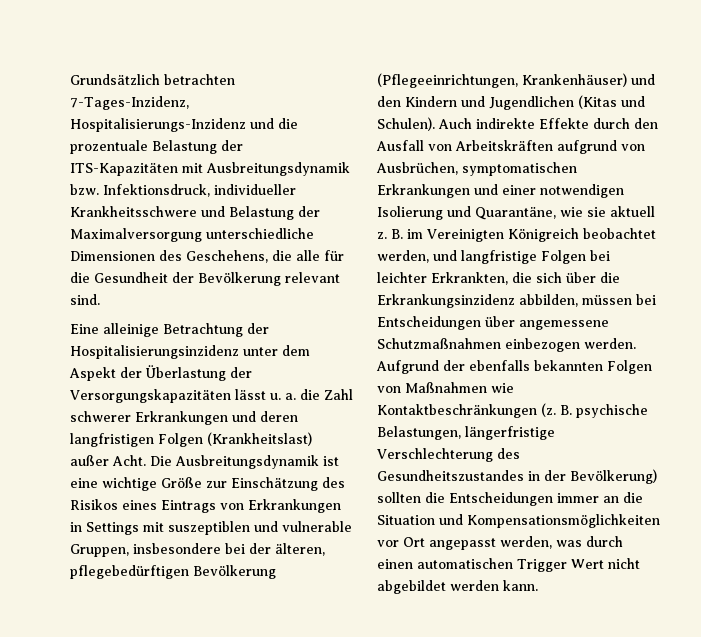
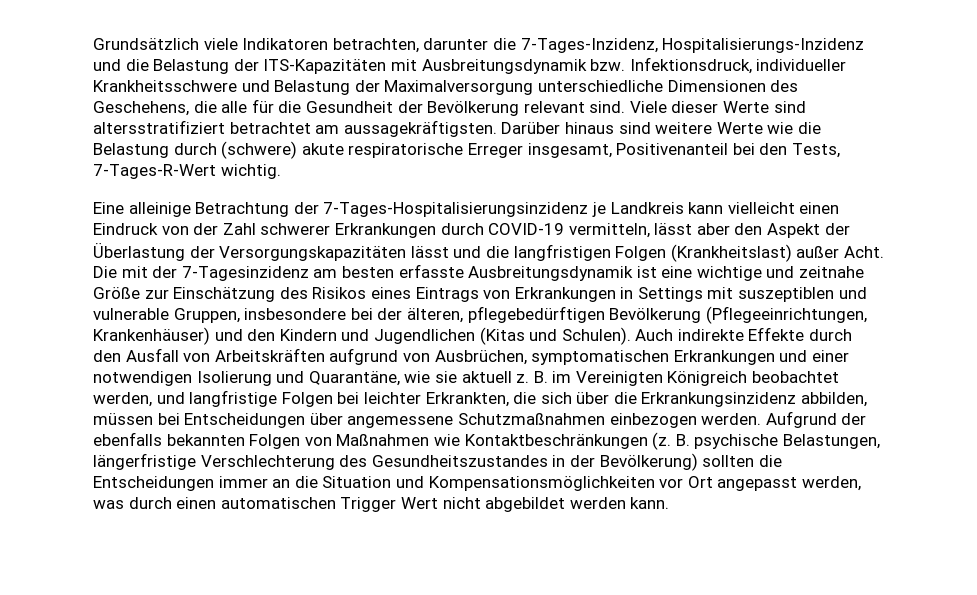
[164,74,235,85] betrachten -> [203,38,516,53] viele Indikatoren betrachten, darunter die
[70,140,148,154] prozentuale -> (149, 65) none
[70,323,269,337] [70,345,310,359] // Eine alleinige Betrachtung der Hospitalisierungsinzidenz unter dem -> [629,101,806,113] [93,120,821,137] [93,141,840,159] [93,164,281,179] [93,202,840,217] [93,223,763,238] Viele dieser Werte sind altersstratifiziert betrachtet am aussagekräftigsten. Darüber hinaus sind weitere Werte wie die Belastung durch (schwere) akute respiratorische Erreger insgesamt, Positivenanteil bei den Tests, 7-Tages-R-Wert wichtig. // Eine alleinige Betrachtung der 7-Tages-Hospitalisierungsinzidenz je Landkreis kann vielleicht einen Eindruck von der Zahl schwerer Erkrankungen durch COVID-19 vermitteln, lässt aber den
[270,389,353,400] [70,411,298,425] u. a. die Zahl schwerer Erkrankungen und deren -> [453,246,509,258] und die
(172, 461) none -> [121,264,464,281] mit der 7-Tagesinzidenz am besten erfasste
(157, 484) none -> [766,266,865,278] und zeitnahe

